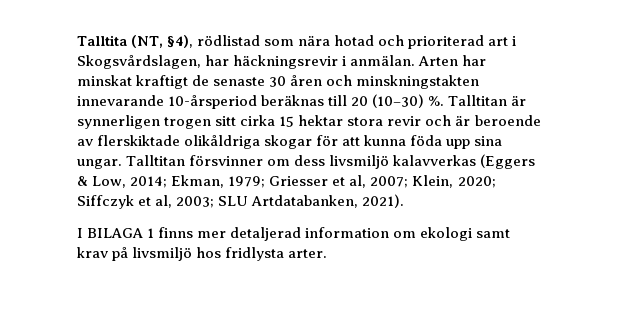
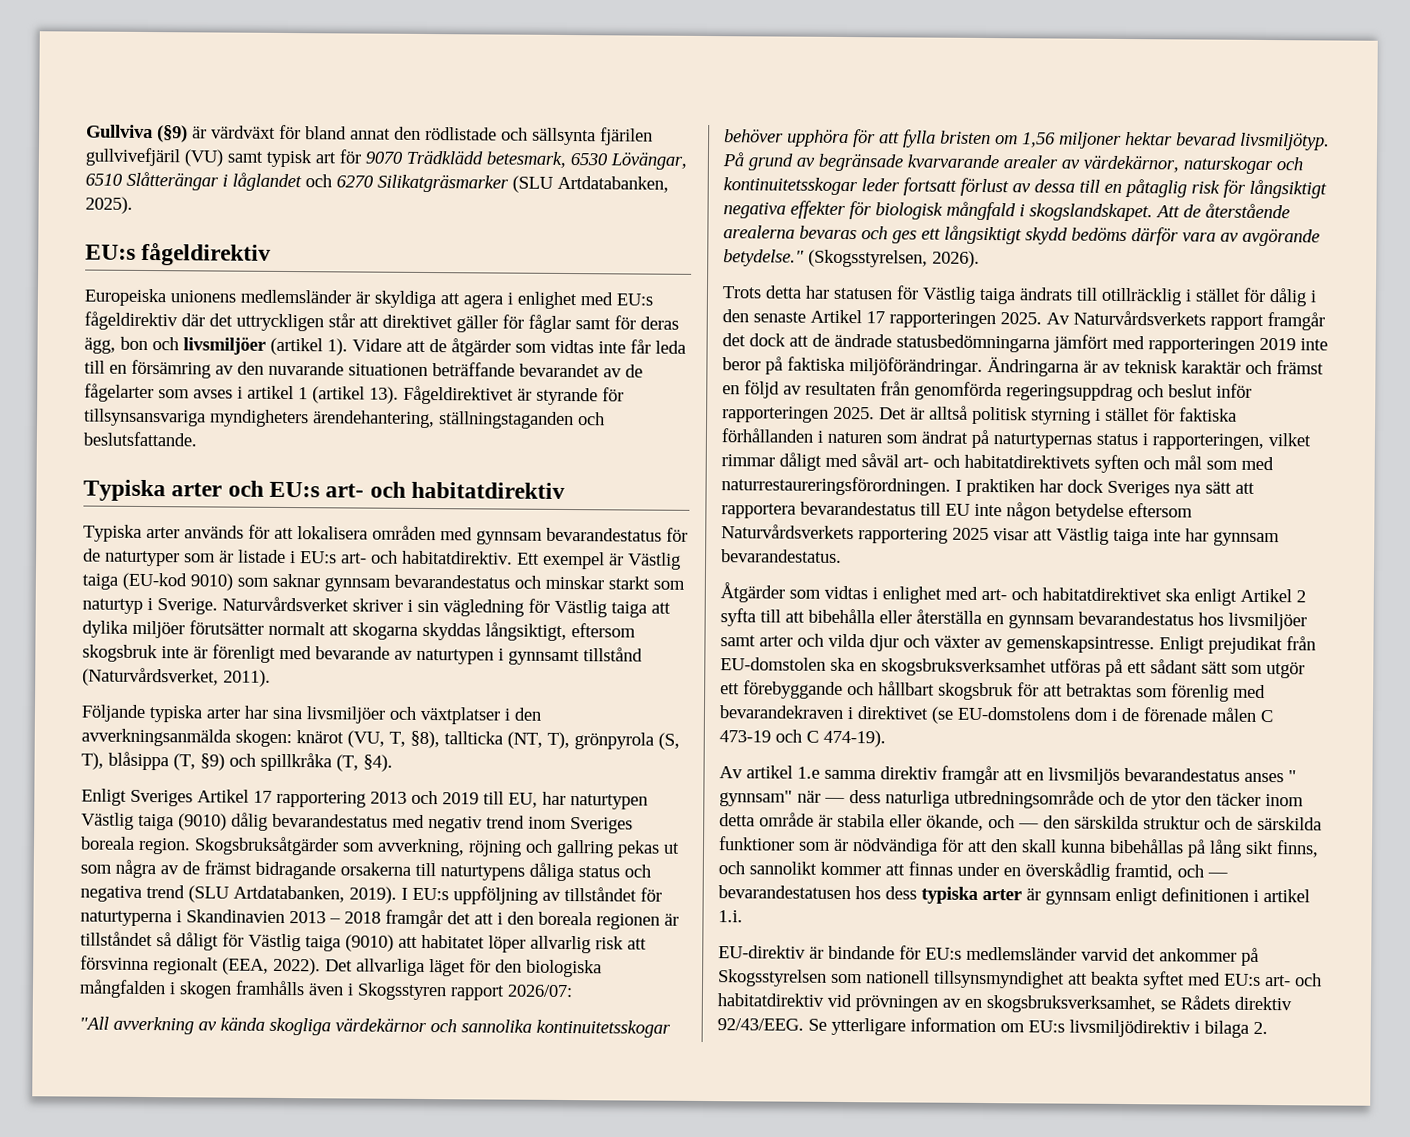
[77,35,517,49] [77,55,487,69] [77,75,480,89] [77,94,527,109] [77,115,541,129] [77,135,503,149] [77,154,536,169] [77,175,496,188] [77,194,405,209] [77,227,511,241] [77,247,328,261] Talltita (NT, §4), rödlistad som nära hotad och prioriterad art i Skogsvårdslagen, har häckningsrevir i anmälan. Arten har minskat kraftigt de senaste 30 åren och minskningstakten innevarande 10-årsperiod beräknas till 20 (10–30) %. Talltitan är synnerligen trogen sitt cirka 15 hektar stora revir och är beroende av flerskiktade olikåldriga skogar för att kunna föda upp sina ungar. Talltitan försvinner om dess livsmiljö kalavverkas (Eggers & Low, 2014; Ekman, 1979; Griesser et al, 2007; Klein, 2020; Siffczyk et al, 2003; SLU Artdatabanken, 2021). // I BILAGA 1 finns mer detaljerad information om ekologi samt krav på livsmiljö hos fridlysta arter. -> [86,124,653,146] [85,147,687,170] [85,171,669,193] [85,196,133,214] [85,242,272,266] [84,288,653,310] [84,311,679,334] [84,336,686,357] [84,359,643,379] [84,383,624,406] [84,408,605,430] [83,431,197,447] [83,479,566,502] [83,524,688,545] [83,548,681,570] [82,572,685,592] [82,596,671,618] [82,620,636,642] [82,644,643,666] [82,667,271,687] [81,704,541,725] [81,728,680,750] [81,751,393,772] [81,788,648,810] [81,812,633,834] [80,836,680,858] [80,859,651,882] [80,885,662,905] [80,909,679,930] [80,931,647,954] [80,955,602,978] [79,979,573,1001] [79,1016,671,1038] [724,129,1330,151] [722,152,1303,175] [723,177,1327,199] [723,200,1290,222] [723,225,1320,247] [723,249,980,268] [722,285,1317,307] [722,309,1325,331] [722,333,1328,354] [722,356,1324,377] [722,380,1252,402] [722,405,1237,425] [721,428,1311,450] [721,452,1274,474] [721,476,1255,498] [721,501,1193,521] [721,524,1280,547] [721,549,842,563] [720,582,1306,606] [720,608,1307,631] [720,633,1316,655] [720,657,1305,679] [720,680,1266,702] [719,705,1274,724] [719,729,886,748] [719,765,1297,785] [719,789,1304,810] [719,812,1322,831] [718,836,1319,858] [718,861,1228,881] [718,885,1310,906] [718,910,743,923] [718,945,1259,966] [718,969,1322,990] [717,993,1292,1014] [717,1017,1268,1038] Gullviva (§9) är värdväxt för bland annat den rödlistade och sällsynta fjärilen gullvivefjäril (VU) samt typisk art för 9070 Trädklädd betesmark, 6530 Lövängar, 6510 Slåtterängar i låglandet och 6270 Silikatgräsmarker (SLU Artdatabanken, 2025). // EU:s fågeldirektiv // Europeiska unionens medlemsländer är skyldiga att agera i enlighet med EU:s fågeldirektiv där det uttryckligen står att direktivet gäller för fåglar samt för deras ägg, bon och livsmiljöer (artikel 1). Vidare att de åtgärder som vidtas inte får leda till en försämring av den nuvarande situationen beträffande bevarandet av de fågelarter som avses i artikel 1 (artikel 13). Fågeldirektivet är styrande för tillsynsansvariga myndigheters ärendehantering, ställningstaganden och beslutsfattande. // Typiska arter och EU:s art- och habitatdirektiv // Typiska arter används för att lokalisera områden med gynnsam bevarandestatus för de naturtyper som är listade i EU:s art- och habitatdirektiv. Ett exempel är Västlig taiga (EU-kod 9010) som saknar gynnsam bevarandestatus och minskar starkt som naturtyp i Sverige. Naturvårdsverket skriver i sin vägledning för Västlig taiga att dylika miljöer förutsätter normalt att skogarna skyddas långsiktigt, eftersom skogsbruk inte är förenligt med bevarande av naturtypen i gynnsamt tillstånd (Naturvårdsverket, 2011). // Följande typiska arter har sina livsmiljöer och växtplatser i den avverkningsanmälda skogen: knärot (VU, T, §8), tallticka (NT, T), grönpyrola (S, T), blåsippa (T, §9) och spillkråka (T, §4). // Enligt Sveriges Artikel 17 rapportering 2013 och 2019 till EU, har naturtypen Västlig taiga (9010) dålig bevarandestatus med negativ trend inom Sveriges boreala region. Skogsbruksåtgärder som avverkning, röjning och gallring pekas ut som några av de främst bidragande orsakerna till naturtypens dåliga status och negativa trend (SLU Artdatabanken, 2019). I EU:s uppföljning av tillståndet för naturtyperna i Skandinavien 2013 – 2018 framgår det att i den boreala regionen är tillståndet så dåligt för Västlig taiga (9010) att habitatet löper allvarlig risk att försvinna regionalt (EEA, 2022). Det allvarliga läget för den biologiska mångfalden i skogen framhålls även i Skogsstyren rapport 2026/07: // "All avverkning av kända skogliga värdekärnor och sannolika kontinuitetsskogar behöver upphöra för att fylla bristen om 1,56 miljoner hektar bevarad livsmiljötyp. På grund av begränsade kvarvarande arealer av värdekärnor, naturskogar och kontinuitetsskogar leder fortsatt förlust av dessa till en påtaglig risk för långsiktigt negativa effekter för biologisk mångfald i skogslandskapet. Att de återstående arealerna bevaras och ges ett långsiktigt skydd bedöms därför vara av avgörande betydelse." (Skogsstyrelsen, 2026). // Trots detta har statusen för Västlig taiga ändrats till otillräcklig i stället för dålig i den senaste Artikel 17 rapporteringen 2025. Av Naturvårdsverkets rapport framgår det dock att de ändrade statusbedömningarna jämfört med rapporteringen 2019 inte beror på faktiska miljöförändringar. Ändringarna är av teknisk karaktär och främst en följd av resultaten från genomförda regeringsuppdrag och beslut inför rapporteringen 2025. Det är alltså politisk styrning i stället för faktiska förhållanden i naturen som ändrat på naturtypernas status i rapporteringen, vilket rimmar dåligt med såväl art- och habitatdirektivets syften och mål som med naturrestaureringsförordningen. I praktiken har dock Sveriges nya sätt att rapportera bevarandestatus till EU inte någon betydelse eftersom Naturvårdsverkets rapportering 2025 visar att Västlig taiga inte har gynnsam bevarandestatus. // Åtgärder som vidtas i enlighet med art- och habitatdirektivet ska enligt Artikel 2 syfta till att bibehålla eller återställa en gynnsam bevarandestatus hos livsmiljöer samt arter och vilda djur och växter av gemenskapsintresse. Enligt prejudikat från EU-domstolen ska en skogsbruksverksamhet utföras på ett sådant sätt som utgör ett förebyggande och hållbart skogsbruk för att betraktas som förenlig med bevarandekraven i direktivet (se EU-domstolens dom i de förenade målen C 473-19 och C 474-19). // Av artikel 1.e samma direktiv framgår att en livsmiljös bevarandestatus anses " gynnsam" när — dess naturliga utbredningsområde och de ytor den täcker inom detta område är stabila eller ökande, och — den särskilda struktur och de särskilda funktioner som är nödvändiga för att den skall kunna bibehållas på lång sikt finns, och sannolikt kommer att finnas under en överskådlig framtid, och — bevarandestatusen hos dess typiska arter är gynnsam enligt definitionen i artikel 1.i. // EU-direktiv är bindande för EU:s medlemsländer varvid det ankommer på Skogsstyrelsen som nationell tillsynsmyndighet att beakta syftet med EU:s art- och habitatdirektiv vid prövningen av en skogsbruksverksamhet, se Rådets direktiv 92/43/EEG. Se ytterligare information om EU:s livsmiljödirektiv i bilaga 2.

